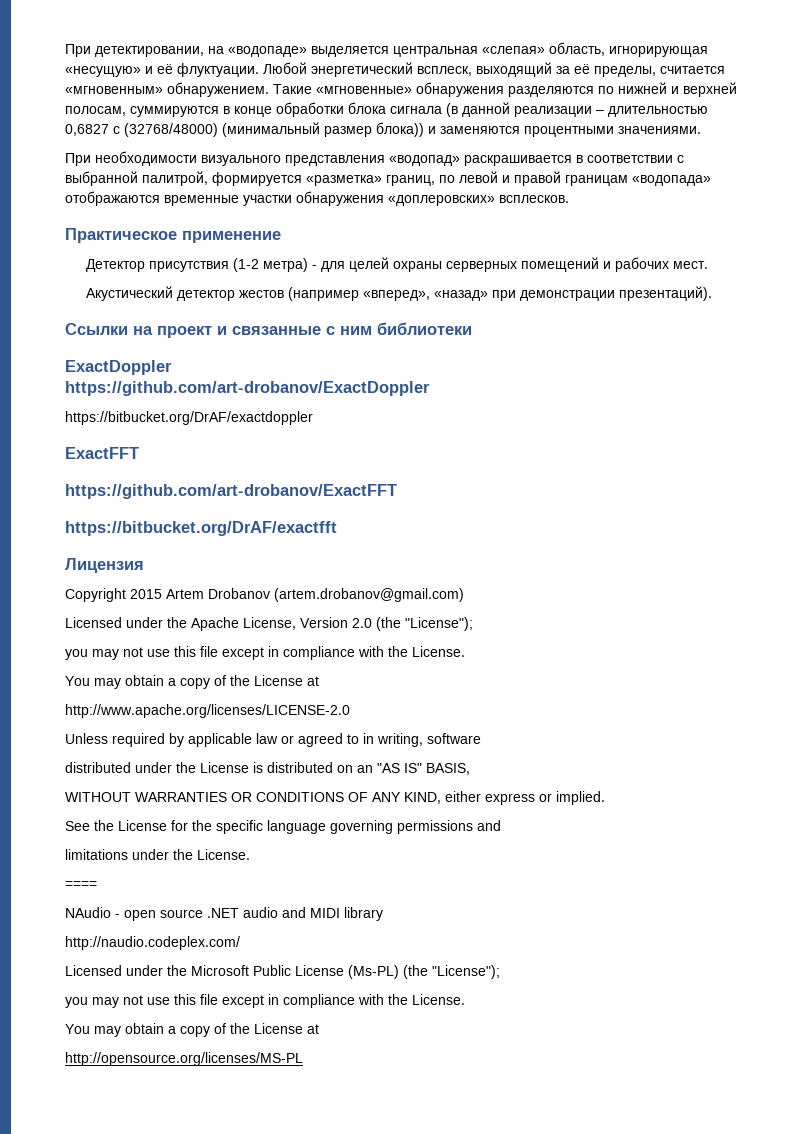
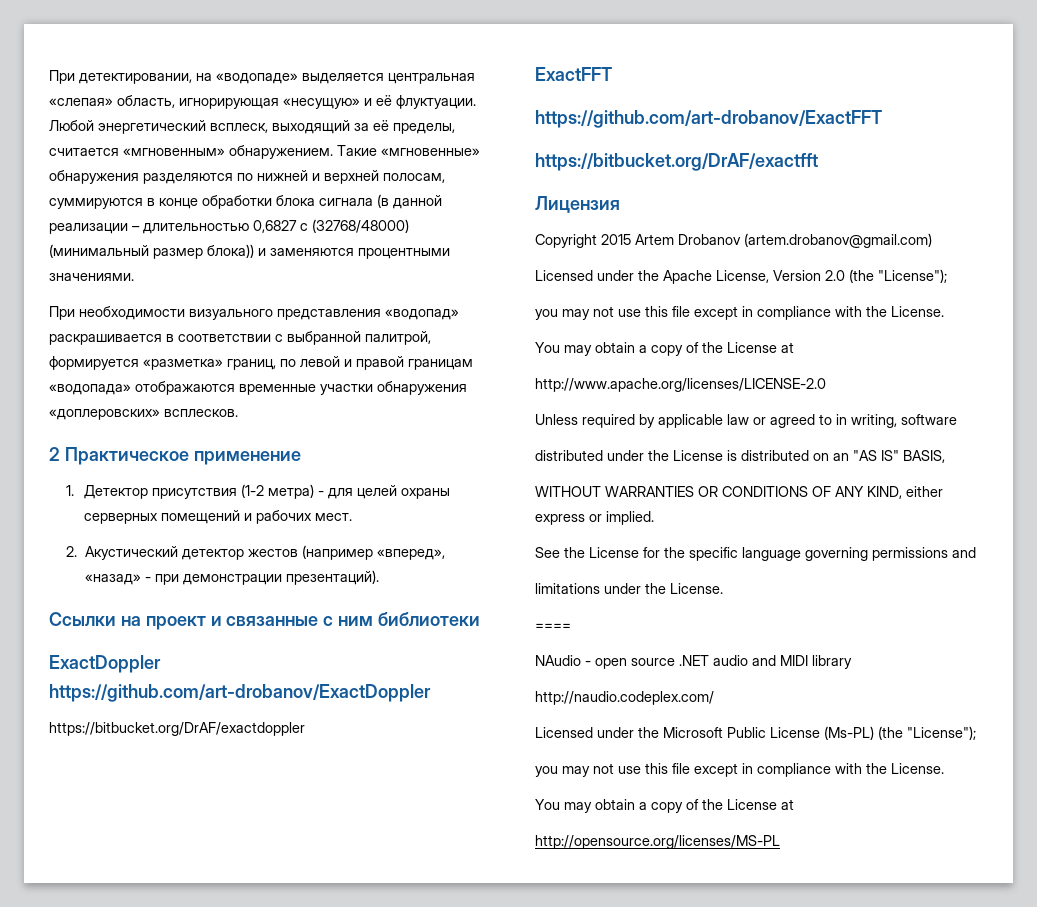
(569, 199) none -> [49,447,60,461] 2
(281, 237) none -> [66,485,75,496] 1.
(709, 265) none -> [66,546,78,557] 2.
(489, 295) none -> [144,577,151,582] -

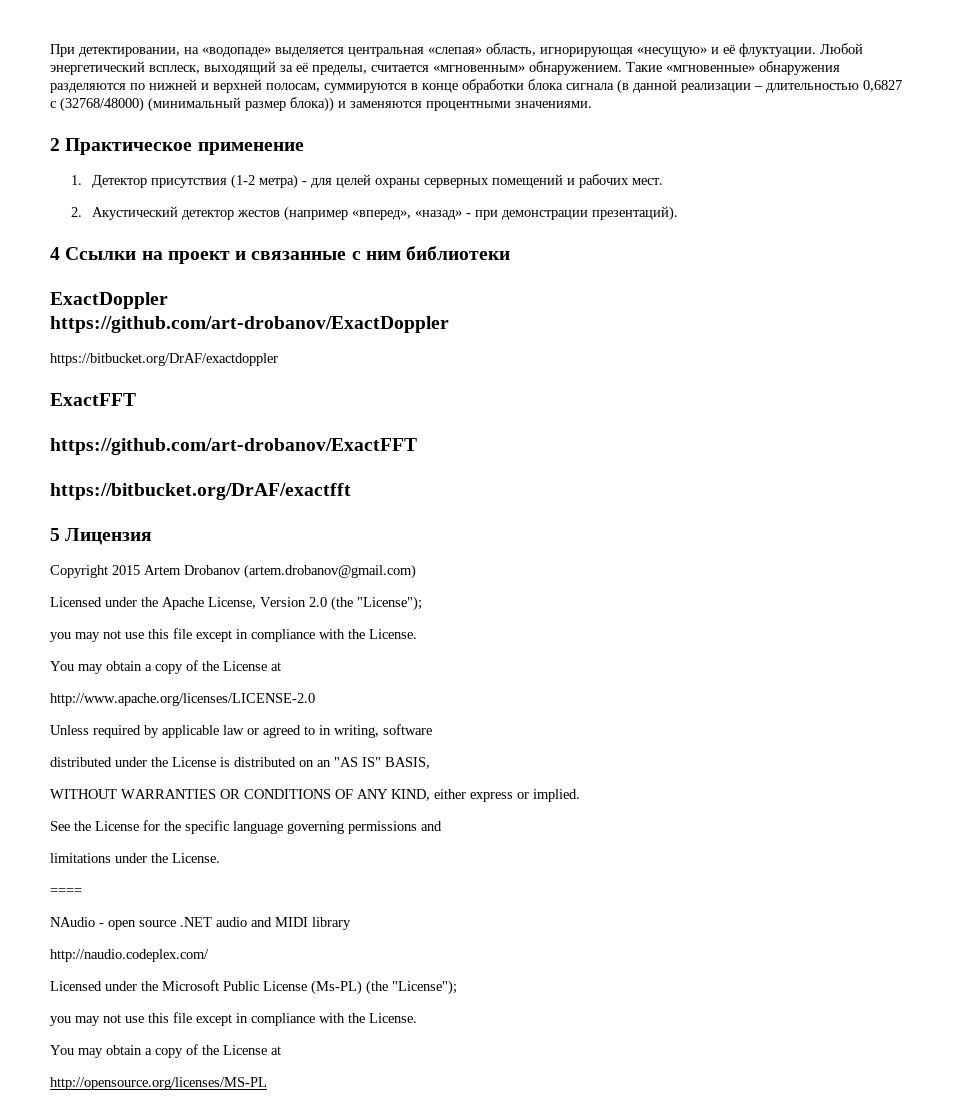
[49,306,459,320] [49,331,431,345] [49,356,473,370] [49,381,467,395] [49,409,238,420] // При необходимости визуального представления «водопад» раскрашивается в соответствии с выбранной палитрой, формируется «разметка» границ, по левой и правой границам «водопада» отображаются временные участки обнаружения «доплеровских» всплесков. -> (592, 104) none
(379, 577) none -> [50,247,60,260] 4
(818, 162) none -> [50,528,60,541] 5

